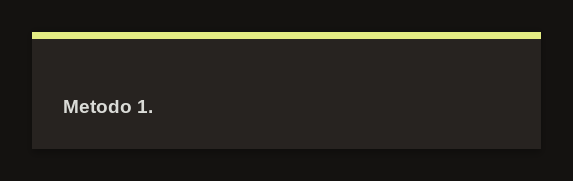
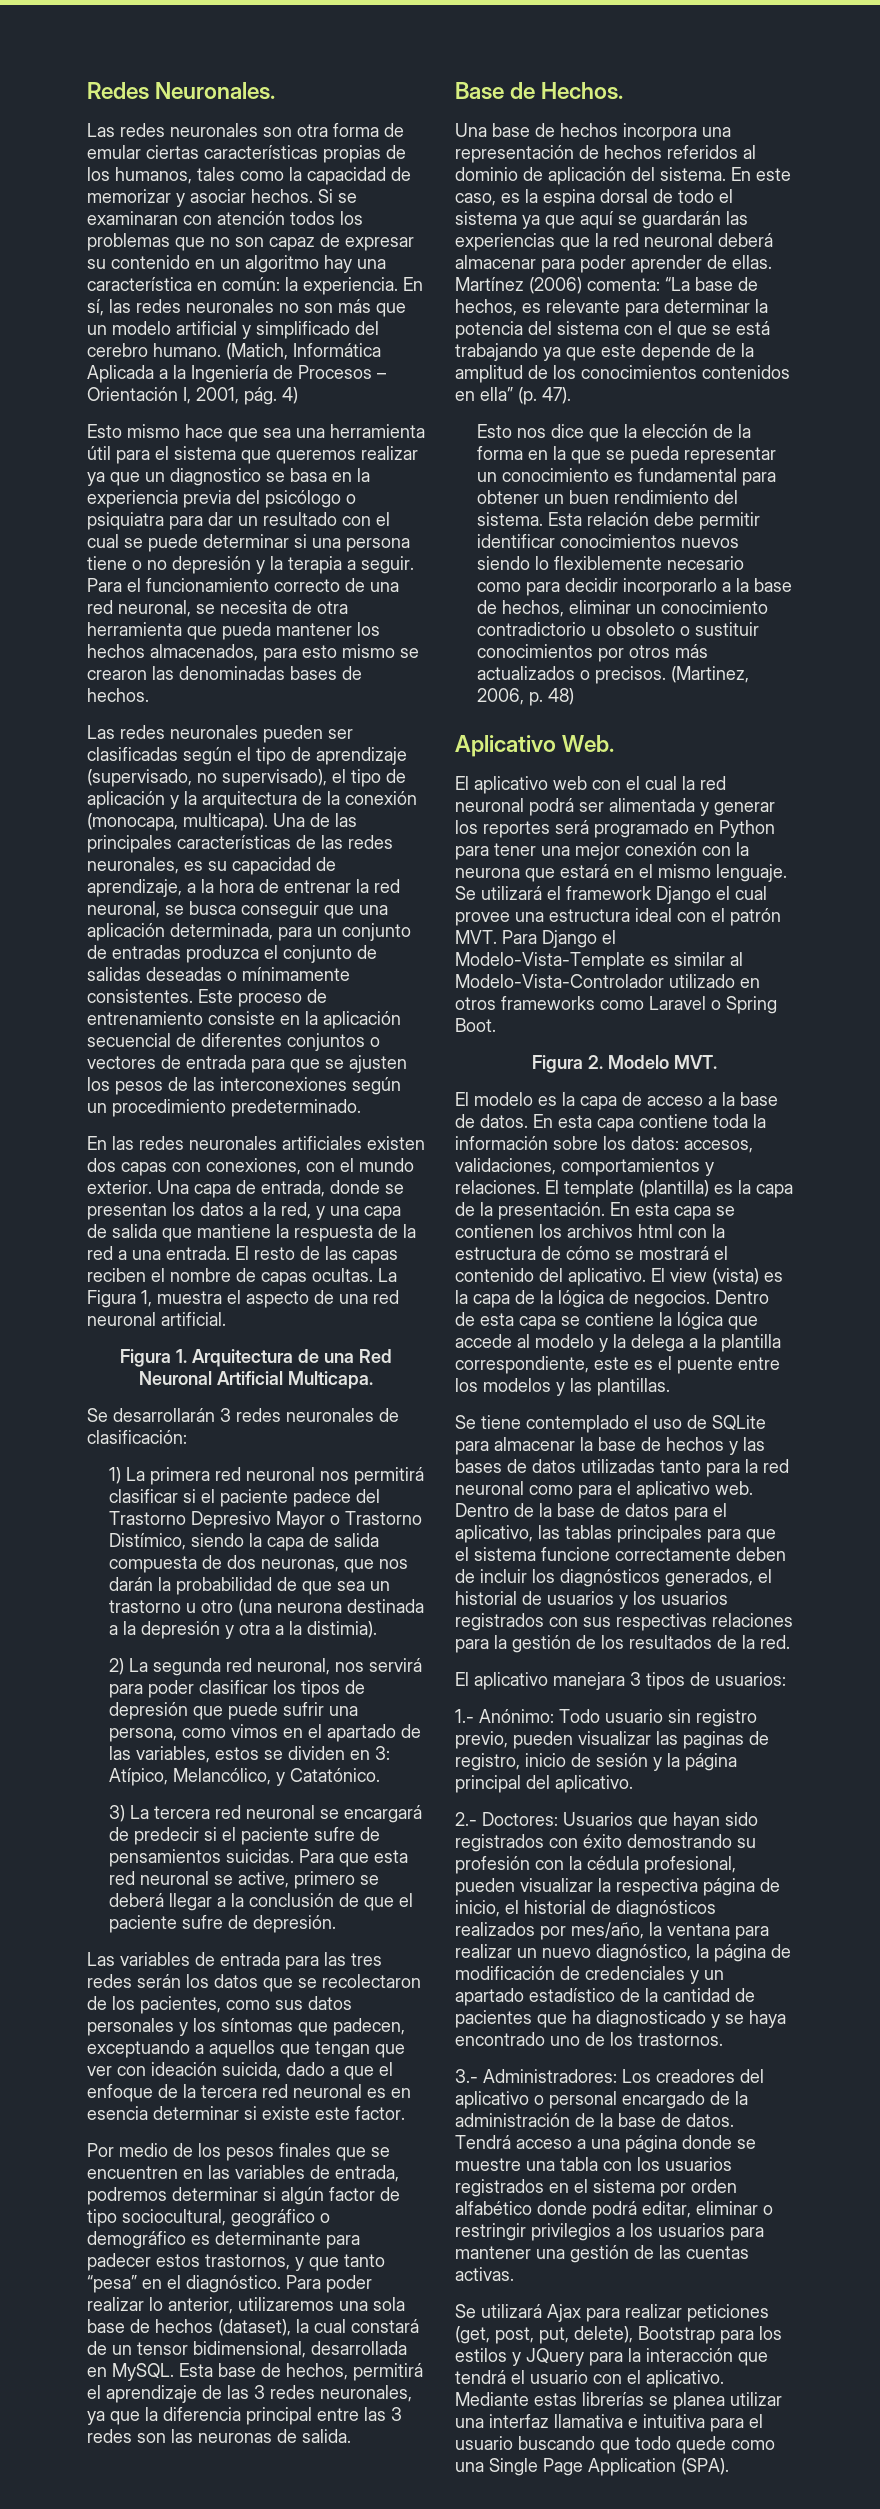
[63,100,154,113] Metodo 1. -> [87,82,276,100] [87,123,404,137] [87,145,406,163] [87,167,411,185] [87,189,357,207] [87,211,363,225] [87,233,414,251] [87,255,386,273] [87,277,423,295] [87,299,406,317] [87,321,379,339] [87,343,381,360] [87,365,386,383] [87,387,298,405] [87,424,425,442] [87,446,418,464] [87,468,370,486] [87,490,356,508] [87,512,390,530] [87,534,410,552] [87,556,414,574] [87,578,399,592] [87,600,348,617] [87,622,380,640] [87,644,419,662] [87,666,362,680] [87,688,149,702] [87,725,353,743] [87,747,407,765] [87,769,406,787] [87,791,417,809] [87,813,357,831] [87,835,393,853] [87,857,336,875] [87,879,400,897] [87,901,388,919] [87,923,411,941] [87,945,377,963] [87,967,350,981] [87,989,327,1007] [87,1011,401,1029] [87,1033,380,1051] [87,1055,407,1073] [87,1077,401,1095] [87,1099,361,1117] [87,1136,425,1150] [87,1158,414,1176] [87,1180,404,1198] [87,1202,401,1220] [87,1224,416,1242] [87,1246,398,1264] [87,1268,397,1286] [87,1290,399,1308] [87,1312,226,1326] [120,1349,392,1367] [139,1371,373,1389] [87,1408,399,1422] [87,1430,187,1444] [109,1467,425,1485] [109,1489,381,1507] [109,1511,423,1529] [109,1533,380,1551] [109,1555,409,1573] [109,1577,391,1595] [109,1599,425,1616] [109,1621,378,1639] [109,1658,423,1676] [109,1680,366,1698] [109,1702,359,1720] [109,1724,422,1742] [109,1746,391,1763] [109,1768,381,1786] [109,1805,423,1823] [109,1827,381,1845] [109,1849,409,1867] [109,1871,380,1889] [109,1893,414,1911] [109,1915,337,1933] [87,1952,382,1970] [87,1974,421,1992] [87,1996,352,2014] [87,2018,405,2036] [87,2040,405,2058] [87,2062,393,2080] [87,2084,411,2102] [87,2106,405,2120] [87,2143,390,2161] [87,2165,399,2182] [87,2187,400,2205] [87,2209,330,2227] [87,2231,360,2249] [87,2253,385,2271] [87,2275,372,2293] [87,2297,405,2314] [87,2319,419,2336] [87,2341,407,2358] [87,2363,423,2381] [87,2385,412,2403] [87,2407,402,2425] [87,2429,351,2443] [455,82,624,100] [455,123,731,141] [455,145,756,163] [455,167,791,185] [455,189,733,207] [455,211,748,229] [455,233,773,251] [455,255,772,273] [455,277,758,294] [455,299,768,317] [455,321,770,339] [455,343,754,361] [455,365,790,383] [455,387,571,405] [477,424,752,442] [477,446,777,464] [477,468,777,486] [477,490,739,504] [477,512,761,530] [477,534,740,548] [477,556,745,570] [477,578,793,596] [477,600,769,617] [477,622,760,636] [477,644,709,662] [477,666,750,684] [477,688,575,706] [455,735,615,757] [455,776,726,794] [455,798,775,816] [455,820,775,838] [455,842,749,860] [455,864,787,882] [455,886,767,904] [455,908,781,926] [455,930,616,948] [455,952,743,970] [455,974,760,988] [455,996,777,1014] [455,1018,496,1032] [531,1055,717,1073] [455,1092,778,1110] [455,1114,766,1132] [455,1136,753,1153] [455,1158,714,1176] [455,1180,793,1198] [455,1202,735,1220] [455,1224,725,1238] [455,1246,728,1260] [455,1268,783,1286] [455,1290,769,1308] [455,1312,758,1330] [455,1334,781,1352] [455,1356,780,1374] [455,1378,670,1396] [455,1415,766,1433] [455,1437,765,1455] [455,1459,789,1477] [455,1481,753,1499] [455,1503,727,1521] [455,1525,776,1543] [455,1547,786,1561] [455,1569,772,1587] [455,1591,728,1609] [455,1613,793,1631] [455,1635,790,1653] [455,1672,786,1690] [455,1709,757,1727] [455,1731,769,1749] [455,1753,737,1771] [455,1775,633,1793] [455,1812,758,1830] [455,1834,756,1852] [455,1856,736,1874] [455,1878,780,1896] [455,1900,716,1918] [455,1922,769,1940] [455,1944,791,1962] [455,1966,724,1984] [455,1988,755,2006] [455,2010,786,2028] [455,2032,723,2046] [455,2069,764,2083] [455,2091,748,2109] [455,2113,734,2127] [455,2135,756,2153] [455,2157,732,2171] [455,2179,737,2197] [455,2201,773,2219] [455,2223,764,2241] [455,2245,749,2263] [455,2267,514,2281] [455,2304,769,2322] [455,2326,782,2344] [455,2348,768,2366] [455,2370,724,2388] [455,2392,782,2410] [455,2414,763,2432] [455,2436,775,2454] [455,2458,729,2476] Redes Neuronales. // Las redes neuronales son otra forma de emular ciertas características propias de los humanos, tales como la capacidad de memorizar y asociar hechos. Si se examinaran con atención todos los problemas que no son capaz de expresar su contenido en un algoritmo hay una característica en común: la experiencia. En sí, las redes neuronales no son más que un modelo artificial y simplificado del cerebro humano. (Matich, Informática Aplicada a la Ingeniería de Procesos – Orientación I, 2001, pág. 4) // Esto mismo hace que sea una herramienta útil para el sistema que queremos realizar ya que un diagnostico se basa en la experiencia previa del psicólogo o psiquiatra para dar un resultado con el cual se puede determinar si una persona tiene o no depresión y la terapia a seguir. Para el funcionamiento correcto de una red neuronal, se necesita de otra herramienta que pueda mantener los hechos almacenados, para esto mismo se crearon las denominadas bases de hechos. // Las redes neuronales pueden ser clasificadas según el tipo de aprendizaje (supervisado, no supervisado), el tipo de aplicación y la arquitectura de la conexión (monocapa, multicapa). Una de las principales características de las redes neuronales, es su capacidad de aprendizaje, a la hora de entrenar la red neuronal, se busca conseguir que una aplicación determinada, para un conjunto de entradas produzca el conjunto de salidas deseadas o mínimamente consistentes. Este proceso de entrenamiento consiste en la aplicación secuencial de diferentes conjuntos o vectores de entrada para que se ajusten los pesos de las interconexiones según un procedimiento predeterminado. // En las redes neuronales artificiales existen dos capas con conexiones, con el mundo exterior. Una capa de entrada, donde se presentan los datos a la red, y una capa de salida que mantiene la respuesta de la red a una entrada. El resto de las capas reciben el nombre de capas ocultas. La Figura 1, muestra el aspecto de una red neuronal artificial. // Figura 1. Arquitectura de una Red Neuronal Artificial Multicapa. // Se desarrollarán 3 redes neuronales de clasificación: // 1) La primera red neuronal nos permitirá clasificar si el paciente padece del Trastorno Depresivo Mayor o Trastorno Distímico, siendo la capa de salida compuesta de dos neuronas, que nos darán la probabilidad de que sea un trastorno u otro (una neurona destinada a la depresión y otra a la distimia). // 2) La segunda red neuronal, nos servirá para poder clasificar los tipos de depresión que puede sufrir una persona, como vimos en el apartado de las variables, estos se dividen en 3: Atípico, Melancólico, y Catatónico. // 3) La tercera red neuronal se encargará de predecir si el paciente sufre de pensamientos suicidas. Para que esta red neuronal se active, primero se deberá llegar a la conclusión de que el paciente sufre de depresión. // Las variables de entrada para las tres redes serán los datos que se recolectaron de los pacientes, como sus datos personales y los síntomas que padecen, exceptuando a aquellos que tengan que ver con ideación suicida, dado a que el enfoque de la tercera red neuronal es en esencia determinar si existe este factor. // Por medio de los pesos finales que se encuentren en las variables de entrada, podremos determinar si algún factor de tipo sociocultural, geográfico o demográfico es determinante para padecer estos trastornos, y que tanto “pesa” en el diagnóstico. Para poder realizar lo anterior, utilizaremos una sola base de hechos (dataset), la cual constará de un tensor bidimensional, desarrollada en MySQL. Esta base de hechos, permitirá el aprendizaje de las 3 redes neuronales, ya que la diferencia principal entre las 3 redes son las neuronas de salida. // Base de Hechos. // Una base de hechos incorpora una representación de hechos referidos al dominio de aplicación del sistema. En este caso, es la espina dorsal de todo el sistema ya que aquí se guardarán las experiencias que la red neuronal deberá almacenar para poder aprender de ellas. Martínez (2006) comenta: “La base de hechos, es relevante para determinar la potencia del sistema con el que se está trabajando ya que este depende de la amplitud de los conocimientos contenidos en ella” (p. 47). // Esto nos dice que la elección de la forma en la que se pueda representar un conocimiento es fundamental para obtener un buen rendimiento del sistema. Esta relación debe permitir identificar conocimientos nuevos siendo lo flexiblemente necesario como para decidir incorporarlo a la base de hechos, eliminar un conocimiento contradictorio u obsoleto o sustituir conocimientos por otros más actualizados o precisos. (Martinez, 2006, p. 48) // Aplicativo Web. // El aplicativo web con el cual la red neuronal podrá ser alimentada y generar los reportes será programado en Python para tener una mejor conexión con la neurona que estará en el mismo lenguaje. Se utilizará el framework Django el cual provee una estructura ideal con el patrón MVT. Para Django el Modelo-Vista-Template es similar al Modelo-Vista-Controlador utilizado en otros frameworks como Laravel o Spring Boot. // Figura 2. Modelo MVT. // El modelo es la capa de acceso a la base de datos. En esta capa contiene toda la información sobre los datos: accesos, validaciones, comportamientos y relaciones. El template (plantilla) es la capa de la presentación. En esta capa se contienen los archivos html con la estructura de cómo se mostrará el contenido del aplicativo. El view (vista) es la capa de la lógica de negocios. Dentro de esta capa se contiene la lógica que accede al modelo y la delega a la plantilla correspondiente, este es el puente entre los modelos y las plantillas. // Se tiene contemplado el uso de SQLite para almacenar la base de hechos y las bases de datos utilizadas tanto para la red neuronal como para el aplicativo web. Dentro de la base de datos para el aplicativo, las tablas principales para que el sistema funcione correctamente deben de incluir los diagnósticos generados, el historial de usuarios y los usuarios registrados con sus respectivas relaciones para la gestión de los resultados de la red. // El aplicativo manejara 3 tipos de usuarios: // 1.- Anónimo: Todo usuario sin registro previo, pueden visualizar las paginas de registro, inicio de sesión y la página principal del aplicativo. // 2.- Doctores: Usuarios que hayan sido registrados con éxito demostrando su profesión con la cédula profesional, pueden visualizar la respectiva página de inicio, el historial de diagnósticos realizados por mes/año, la ventana para realizar un nuevo diagnóstico, la página de modificación de credenciales y un apartado estadístico de la cantidad de pacientes que ha diagnosticado y se haya encontrado uno de los trastornos. // 3.- Administradores: Los creadores del aplicativo o personal encargado de la administración de la base de datos. Tendrá acceso a una página donde se muestre una tabla con los usuarios registrados en el sistema por orden alfabético donde podrá editar, eliminar o restringir privilegios a los usuarios para mantener una gestión de las cuentas activas. // Se utilizará Ajax para realizar peticiones (get, post, put, delete), Bootstrap para los estilos y JQuery para la interacción que tendrá el usuario con el aplicativo. Mediante estas librerías se planea utilizar una interfaz llamativa e intuitiva para el usuario buscando que todo quede como una Single Page Application (SPA).

